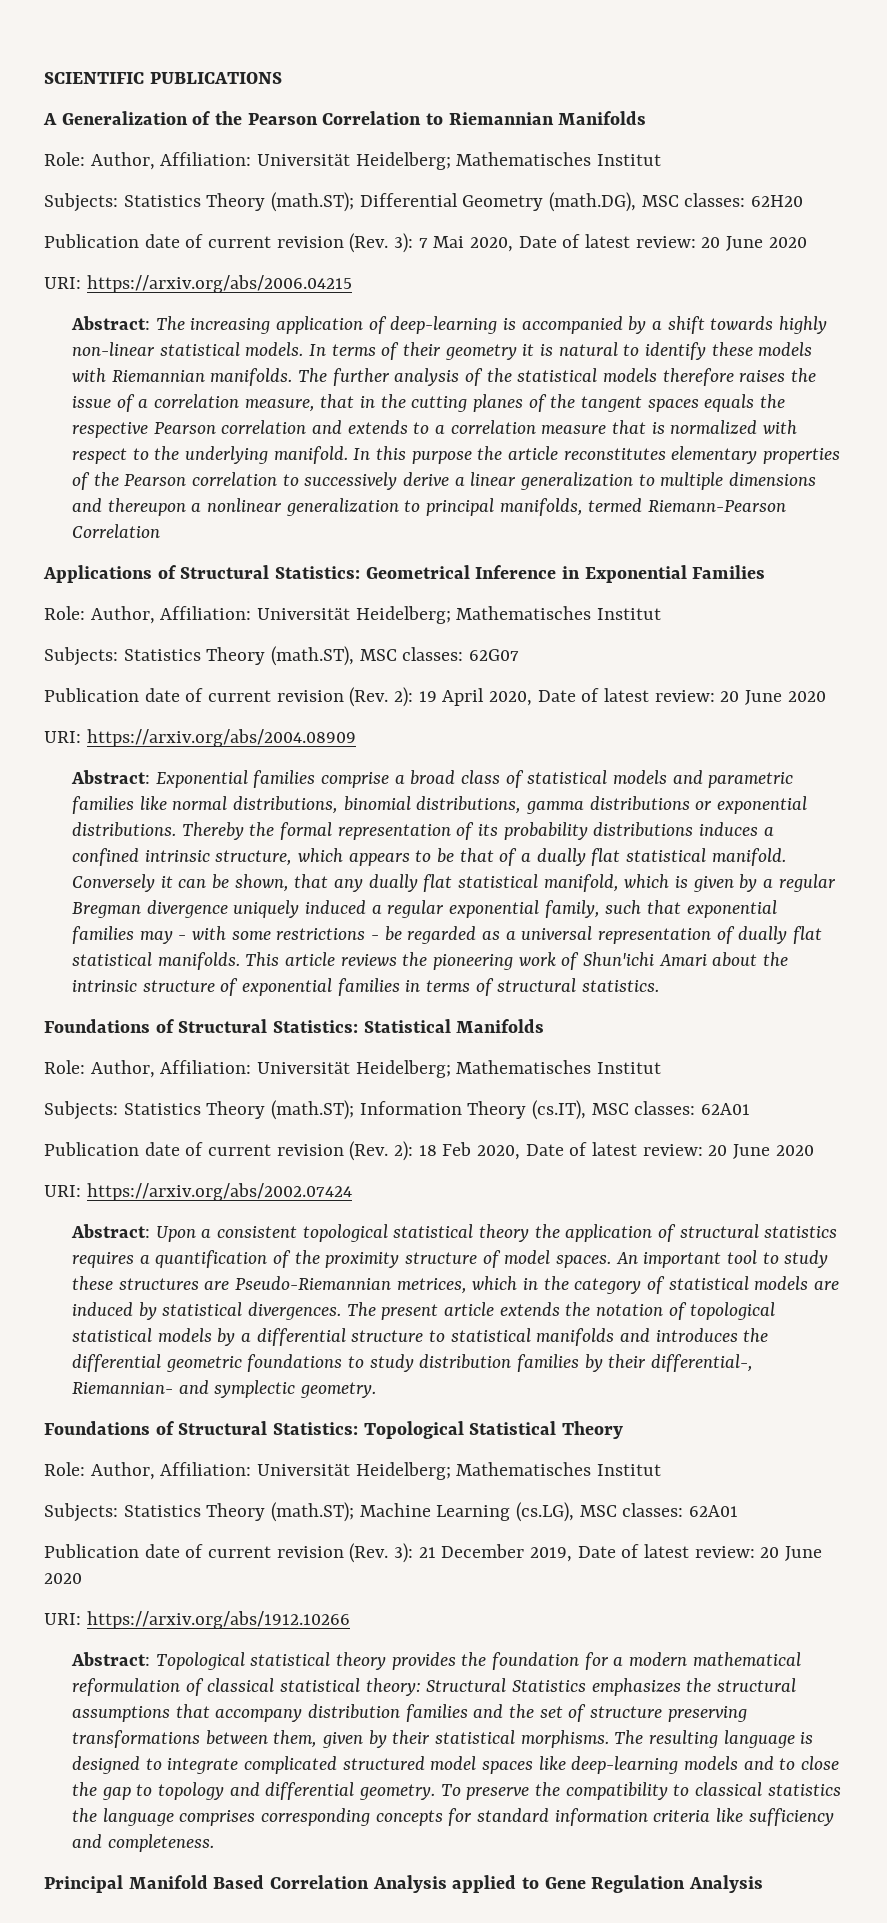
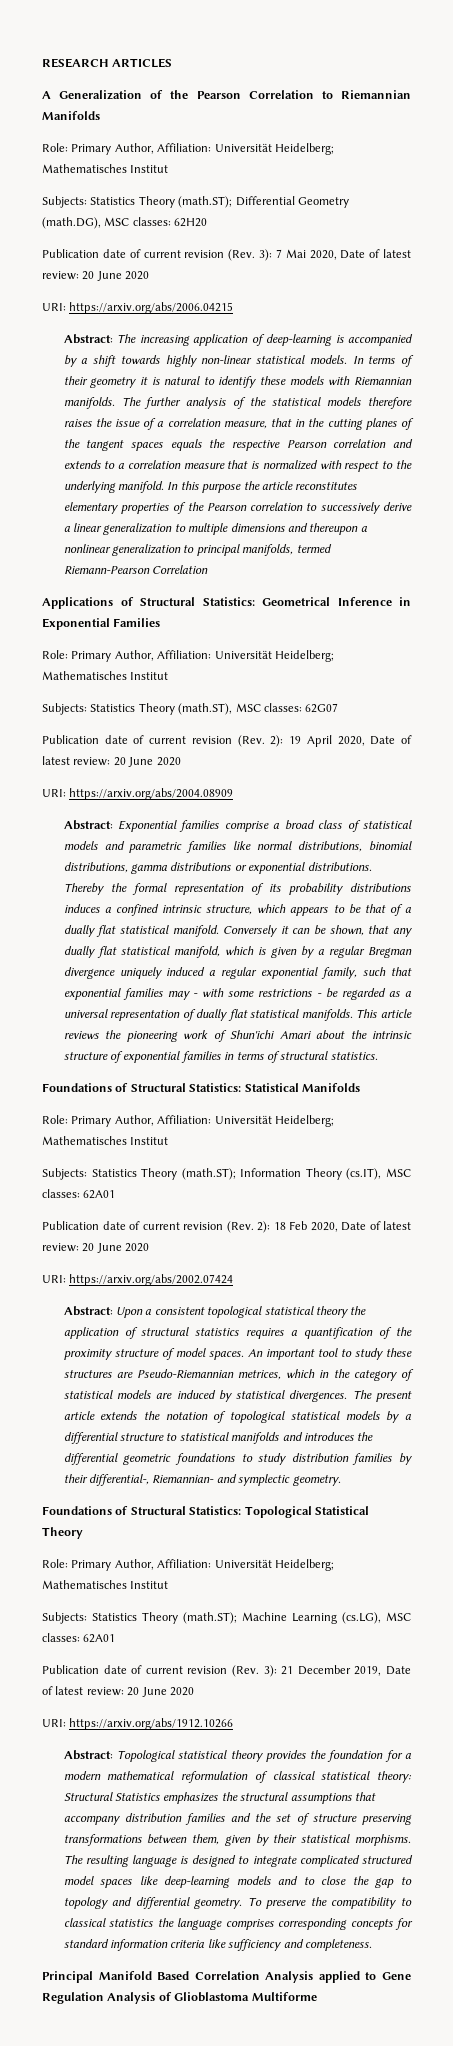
[44,72,282,84] SCIENTIFIC PUBLICATIONS -> [42,58,173,68] RESEARCH ARTICLES
(85, 159) none -> [71,144,112,155] Primary
(85, 613) none -> [71,651,112,662] Primary
(85, 1067) none -> [71,1116,112,1127] Primary
(85, 1469) none -> [71,1560,112,1571] Primary
(764, 1884) none -> [158,1992,317,2002] of Glioblastoma Multiforme

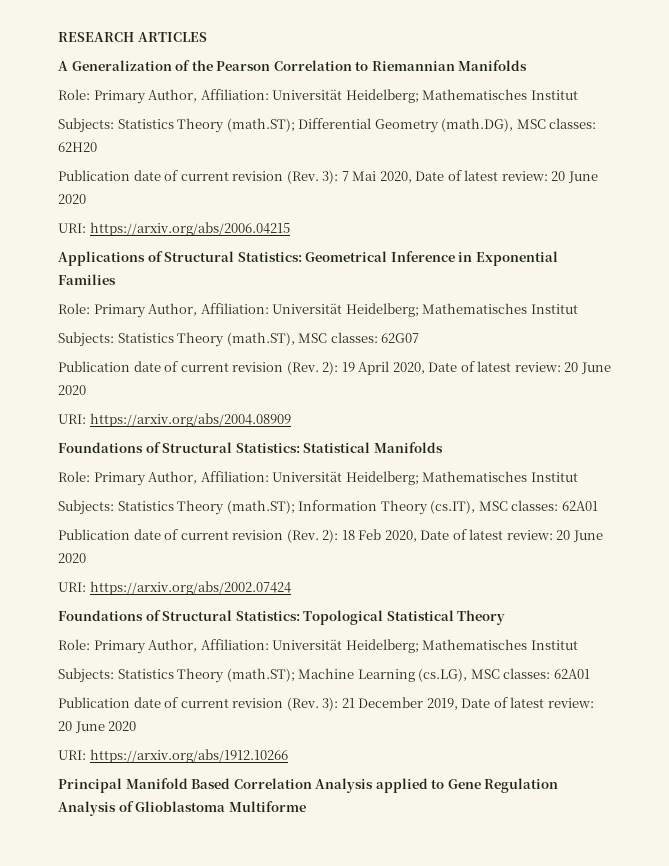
[63,334,413,346] [63,355,415,367] [63,376,412,388] [63,397,412,409] [63,418,414,430] [63,439,413,451] [63,460,412,472] [63,481,358,493] [63,502,412,514] [63,523,367,535] [63,544,332,556] [63,565,209,574] // Abstract: The increasing application of deep-learning is accompanied by a shift towards highly non-linear statistical models. In terms of their geometry it is natural to identify these models with Riemannian manifolds. The further analysis of the statistical models therefore raises the issue of a correlation measure, that in the cutting planes of the tangent spaces equals the respective Pearson correlation and extends to a correlation measure that is normalized with respect to the underlying manifold. In this purpose the article reconstitutes elementary properties of the Pearson correlation to successively derive a linear generalization to multiple dimensions and thereupon a nonlinear generalization to principal manifolds, termed Riemann-Pearson Correlation -> (290, 229) none
[63,820,412,832] [63,841,413,853] [63,862,372,874] [63,883,411,895] [63,904,411,916] [63,925,412,937] [63,946,413,958] [63,967,412,979] [63,988,411,1000] [63,1009,412,1021] [63,1030,413,1042] [63,1051,378,1063] // Abstract: Exponential families comprise a broad class of statistical models and parametric families like normal distributions, binomial distributions, gamma distributions or exponential distributions. Thereby the formal representation of its probability distributions induces a confined intrinsic structure, which appears to be that of a dually flat statistical manifold. Conversely it can be shown, that any dually flat statistical manifold, which is given by a regular Bregman divergence uniquely induced a regular exponential family, such that exponential families may - with some restrictions - be regarded as a universal representation of dually flat statistical manifolds. This article reviews the pioneering work of Shun'ichi Amari about the intrinsic structure of exponential families in terms of structural statistics. -> (291, 420) none
[63,1306,367,1318] [63,1327,412,1339] [63,1348,413,1360] [63,1369,414,1381] [63,1390,412,1402] [63,1411,412,1423] [63,1432,374,1444] [63,1453,412,1465] [63,1474,341,1486] // Abstract: Upon a consistent topological statistical theory the application of structural statistics requires a quantification of the proximity structure of model spaces. An important tool to study these structures are Pseudo-Riemannian metrices, which in the category of statistical models are induced by statistical divergences. The present article extends the notation of topological statistical models by a differential structure to statistical manifolds and introduces the differential geometric foundations to study distribution families by their differential-, Riemannian- and symplectic geometry. -> (291, 588) none
[63,1750,411,1762] [63,1771,412,1783] [63,1792,376,1804] [63,1813,412,1825] [63,1834,412,1846] [63,1855,413,1867] [63,1876,413,1888] [63,1897,412,1909] [63,1918,413,1930] [63,1939,372,1951] // Abstract: Topological statistical theory provides the foundation for a modern mathematical reformulation of classical statistical theory: Structural Statistics emphasizes the structural assumptions that accompany distribution families and the set of structure preserving transformations between them, given by their statistical morphisms. The resulting language is designed to integrate complicated structured model spaces like deep-learning models and to close the gap to topology and differential geometry. To preserve the compatibility to classical statistics the language comprises corresponding concepts for standard information criteria like sufficiency and completeness. -> (288, 756) none

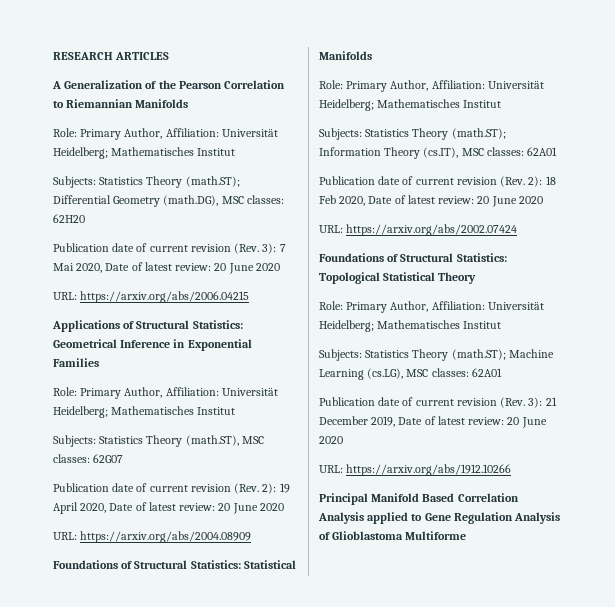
[58,223,86,233] URI: -> [53,292,77,300] URL:
[58,414,86,424] URI: -> [53,532,77,540] URL:
[58,582,86,592] URI: -> [319,225,343,233] URL:
[58,750,86,760] URI: -> [319,465,343,473] URL:

